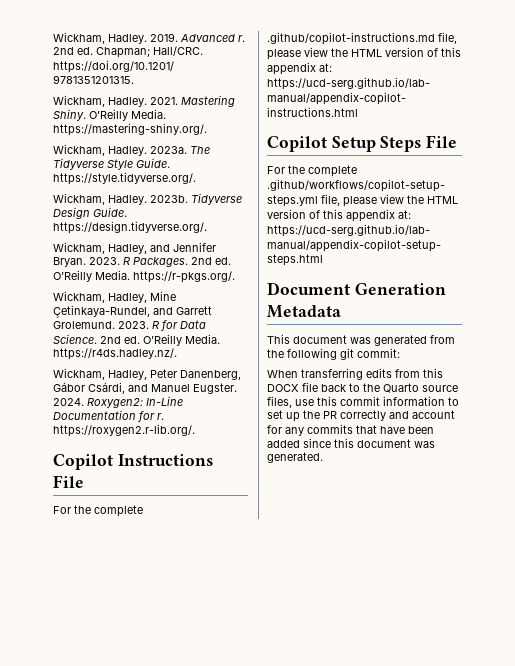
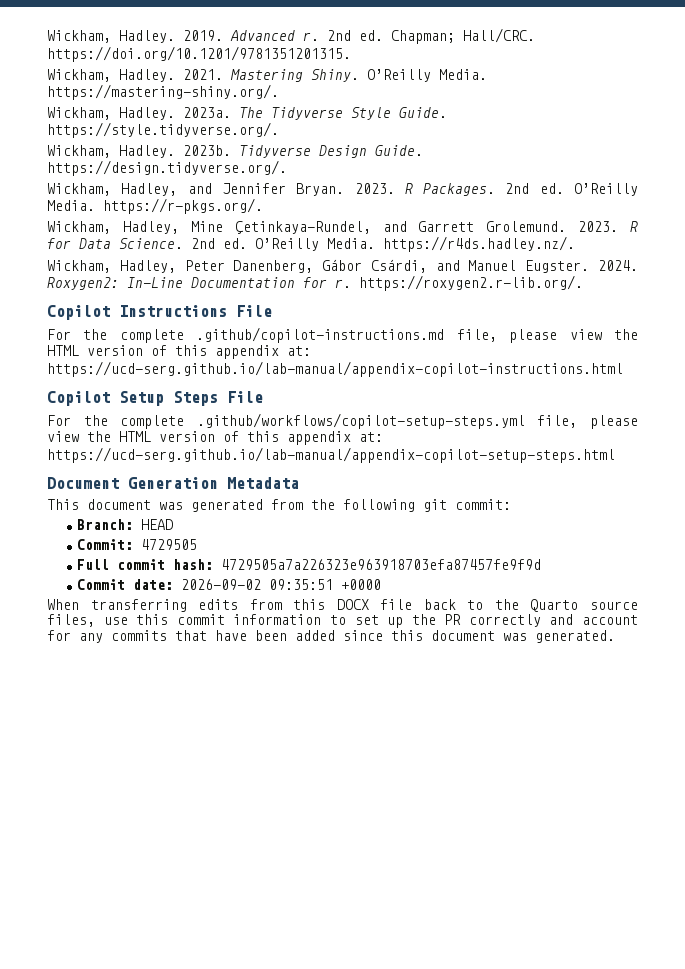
(400, 353) none -> [77,519,174,530] [77,539,198,550] [77,559,542,570] [77,579,382,590] // Branch: HEAD // Commit: 4729505 // Full commit hash: 4729505a7a226323e963918703efa87457fe9f9d // Commit date: 2026-09-02 09:35:51 +0000

